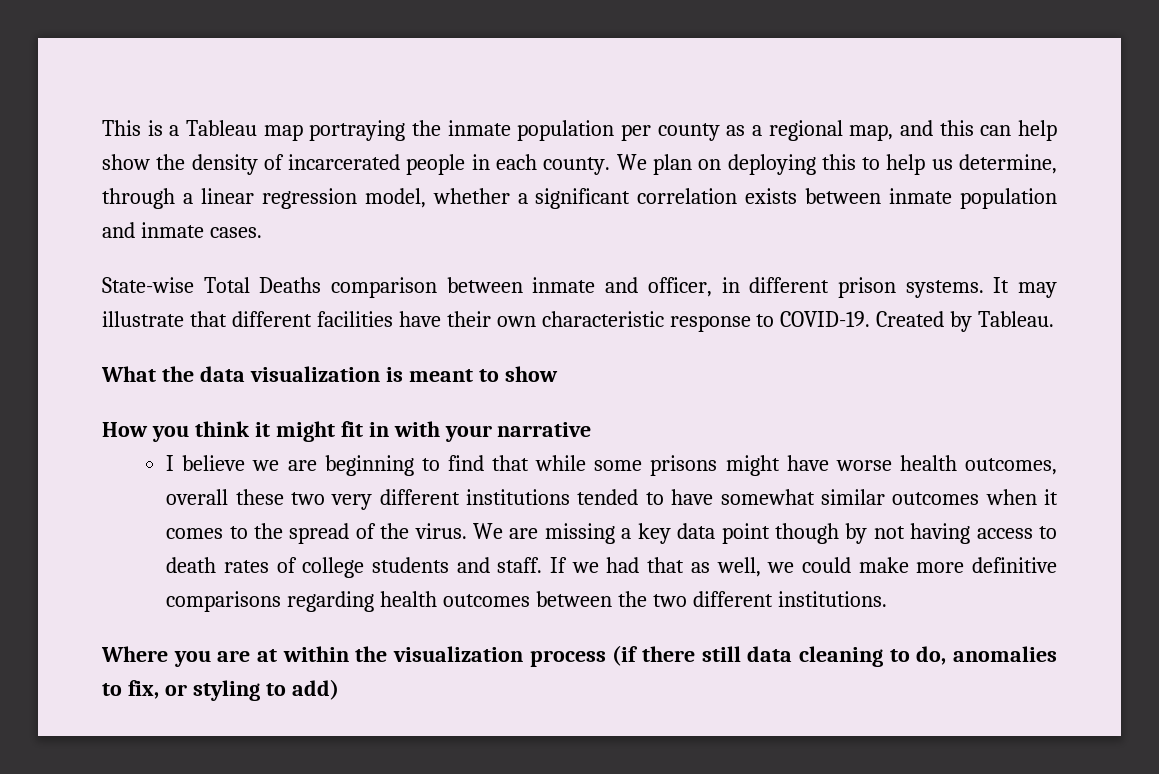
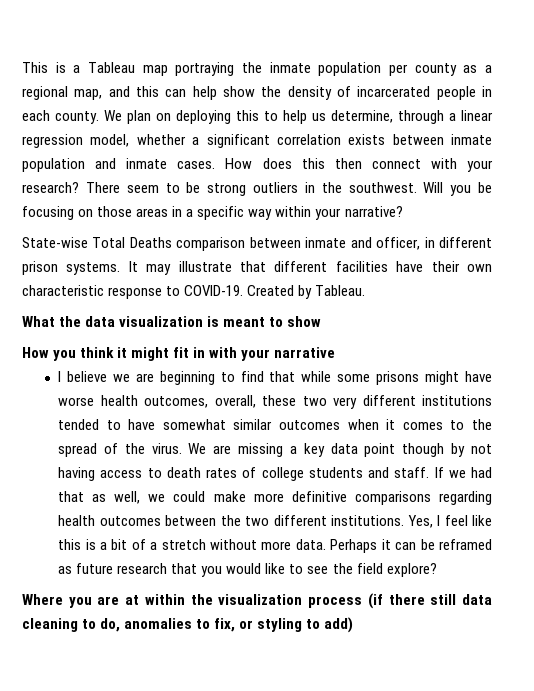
(262, 232) none -> [225,158,494,172] [22,182,492,196] [22,206,403,220] How does this then connect with your research? There seem to be strong outliers in the southwest. Will you be focusing on those areas in a specific way within your narrative?
[166,489,229,505] overall -> [214,395,256,408] overall,
(887, 599) none -> [407,515,493,528] [58,539,492,553] [58,563,437,577] Yes, I feel like this is a bit of a stretch without more data. Perhaps it can be reframed as future research that you would like to see the field explore?

